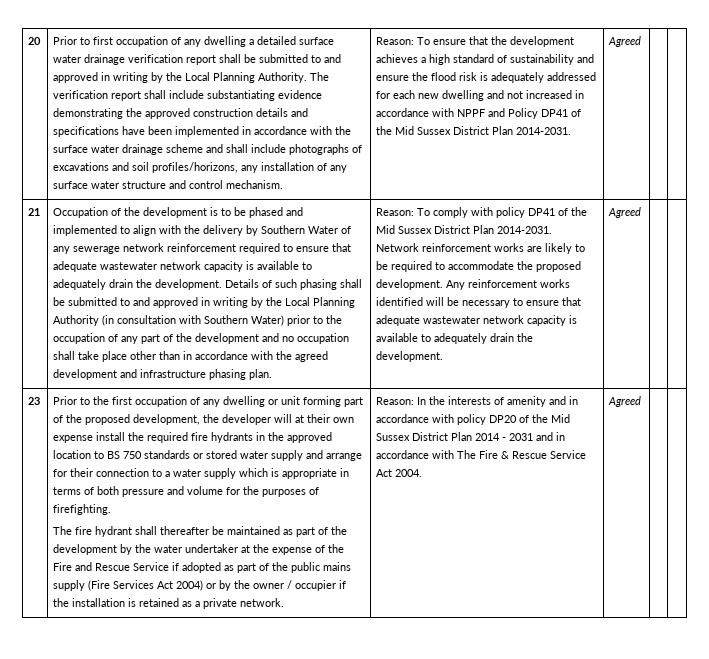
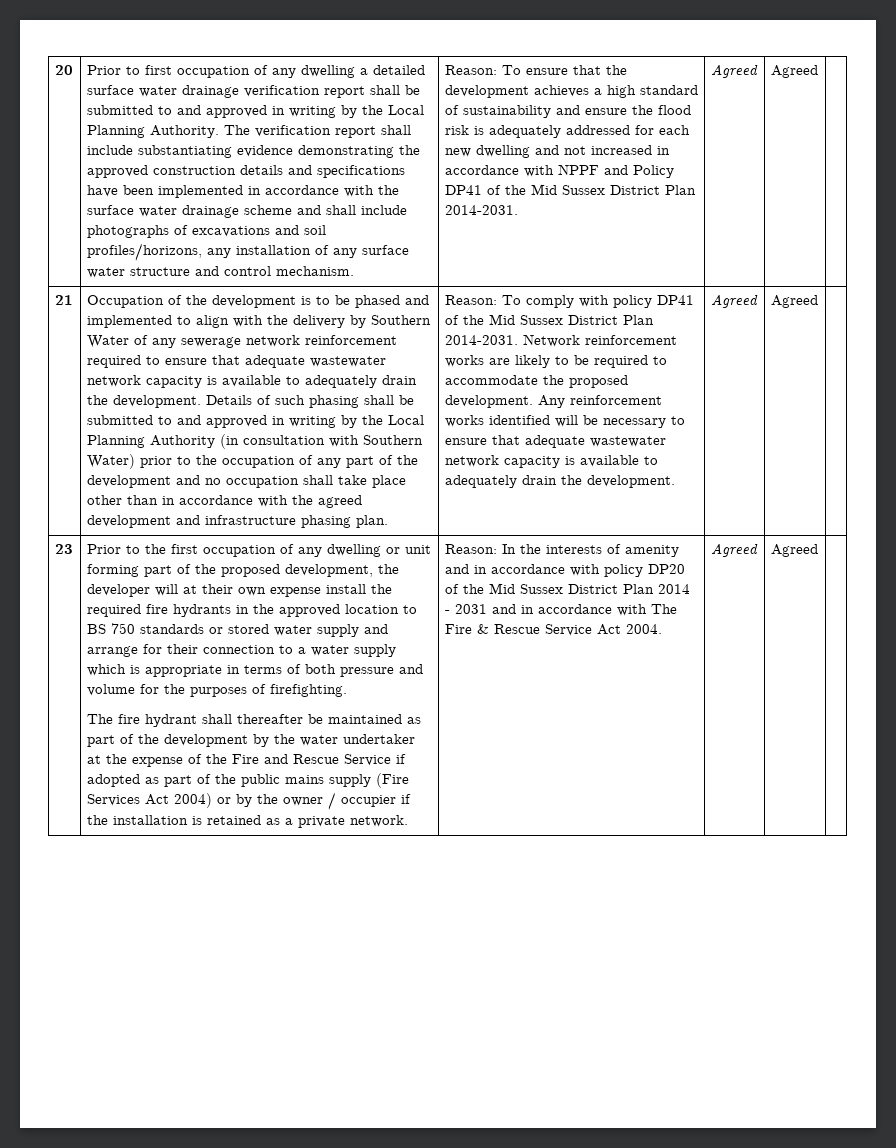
(642, 41) none -> [770,65,818,78] Agreed
(642, 212) none -> [770,295,818,308] Agreed
(642, 401) none -> [770,544,818,557] Agreed

